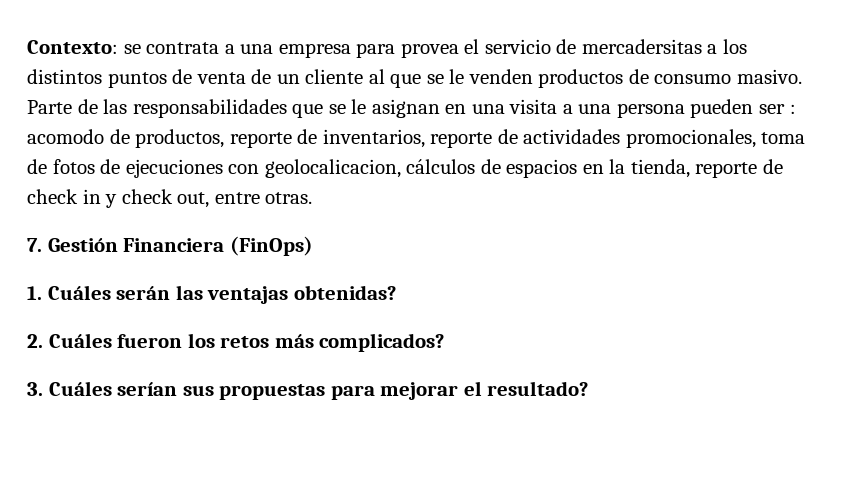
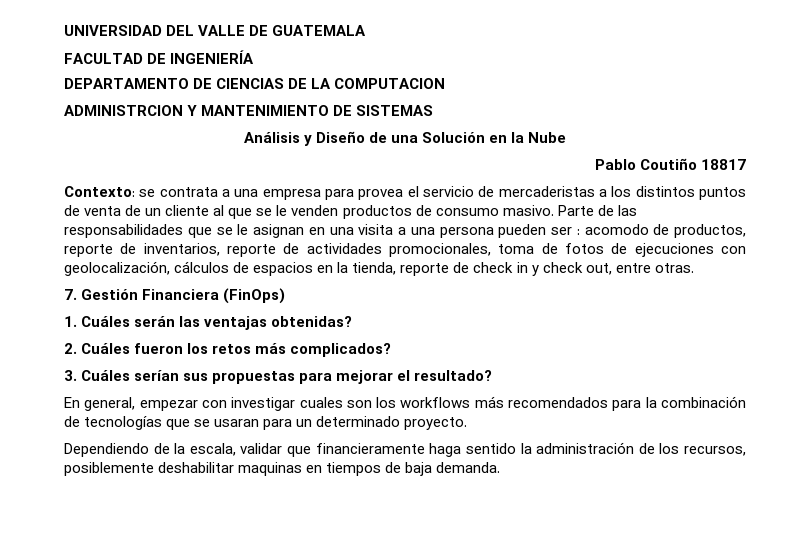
(27, 47) none -> [64,25,367,36] [64,50,255,64] [64,78,446,89] [64,105,434,116] [243,131,567,146] [594,158,746,170] UNIVERSIDAD DEL VALLE DE GUATEMALA // FACULTAD DE INGENIERÍA // DEPARTAMENTO DE CIENCIAS DE LA COMPUTACION // ADMINISTRCION Y MANTENIMIENTO DE SISTEMAS // Análisis y Diseño de una Solución en la Nube // Pablo Coutiño 18817 //
[581,39,702,54] mercadersitas -> [498,186,595,197] mercaderistas
[264,159,401,178] geolocalicacion, -> [64,261,170,276] geolocalización,
(589, 388) none -> [64,396,746,411] [64,416,468,430] [64,442,747,457] [64,462,501,476] // En general, empezar con investigar cuales son los workflows más recomendados para la combinación de tecnologías que se usaran para un determinado proyecto. // Dependiendo de la escala, validar que financieramente haga sentido la administración de los recursos, posiblemente deshabilitar maquinas en tiempos de baja demanda.

